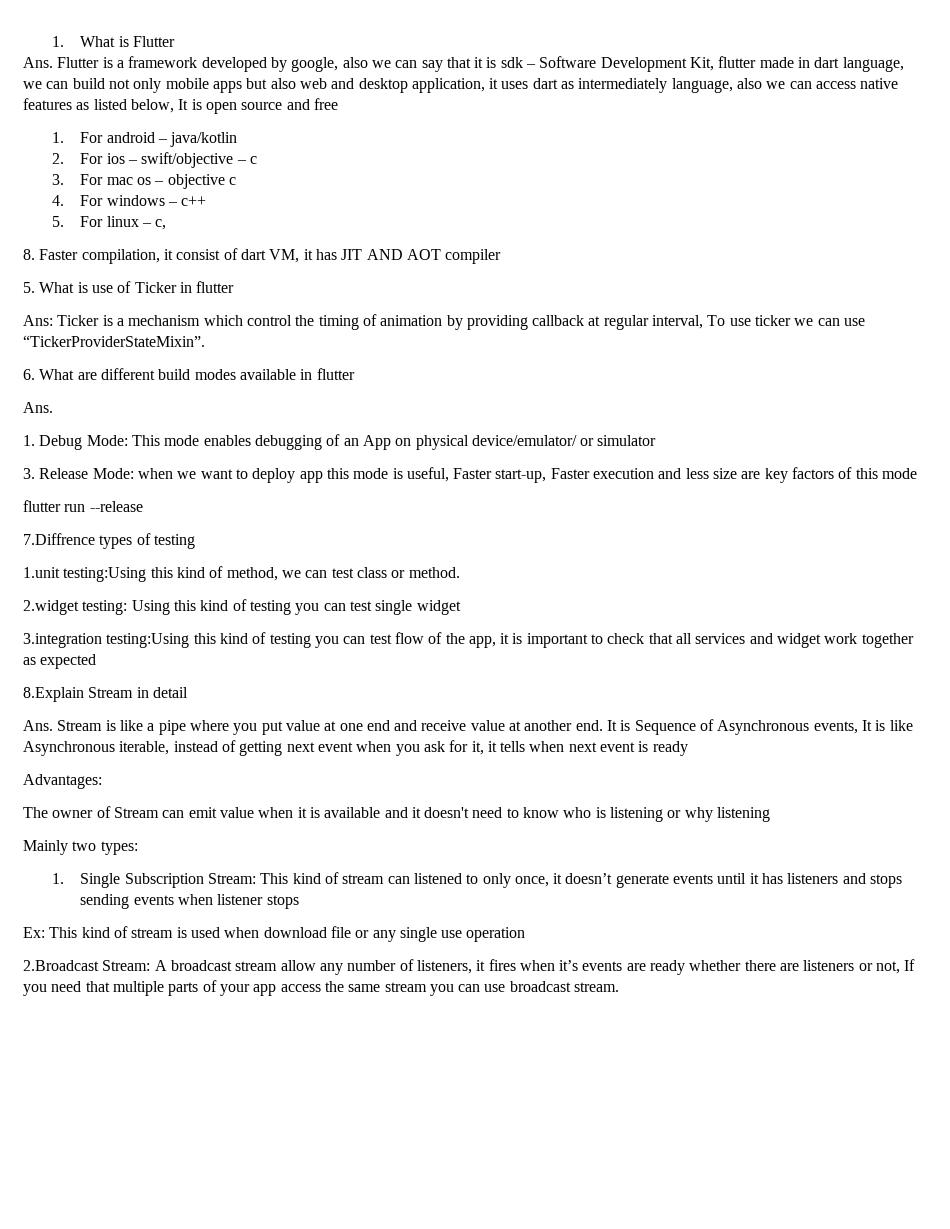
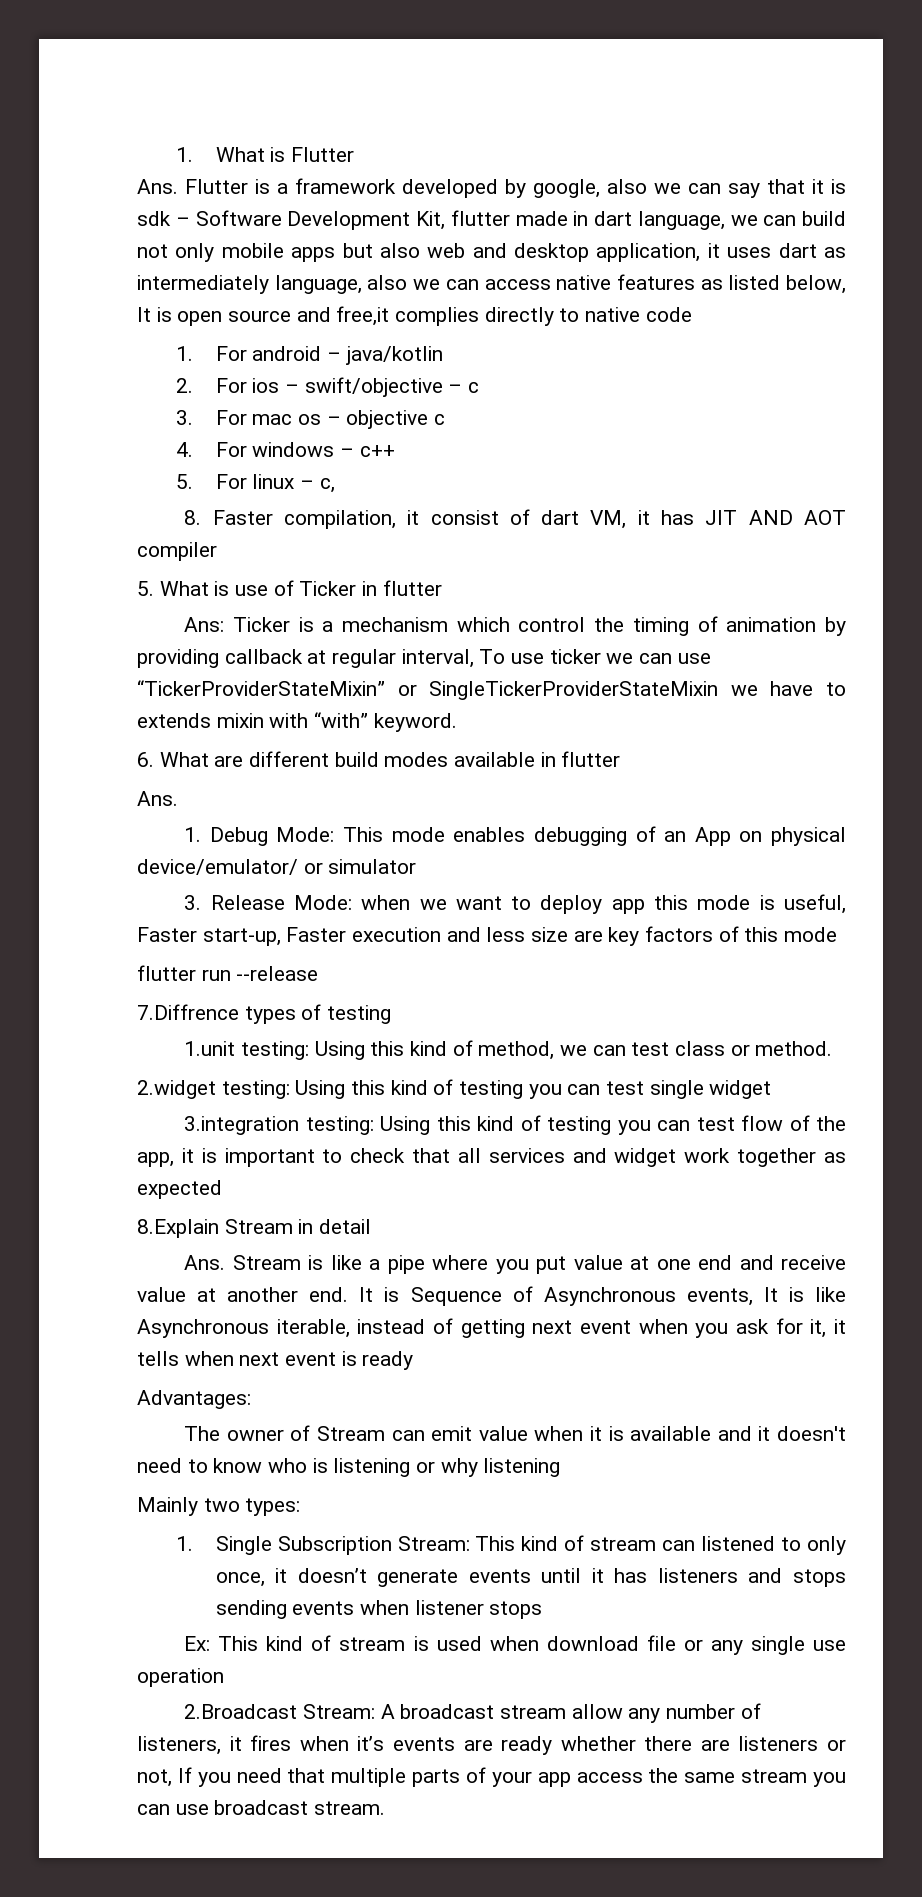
[313,98,338,110] free -> [336,306,692,326] free,it complies directly to native code
[23,335,205,347] “TickerProviderStateMixin”. -> [137,680,847,700] [137,712,457,732] “TickerProviderStateMixin” or SingleTickerProviderStateMixin we have to extends mixin with “with” keyword.
[63,567,147,582] testing:Using -> [240,1041,365,1060] testing: Using
[106,633,190,648] testing:Using -> [305,1116,431,1135] testing: Using

